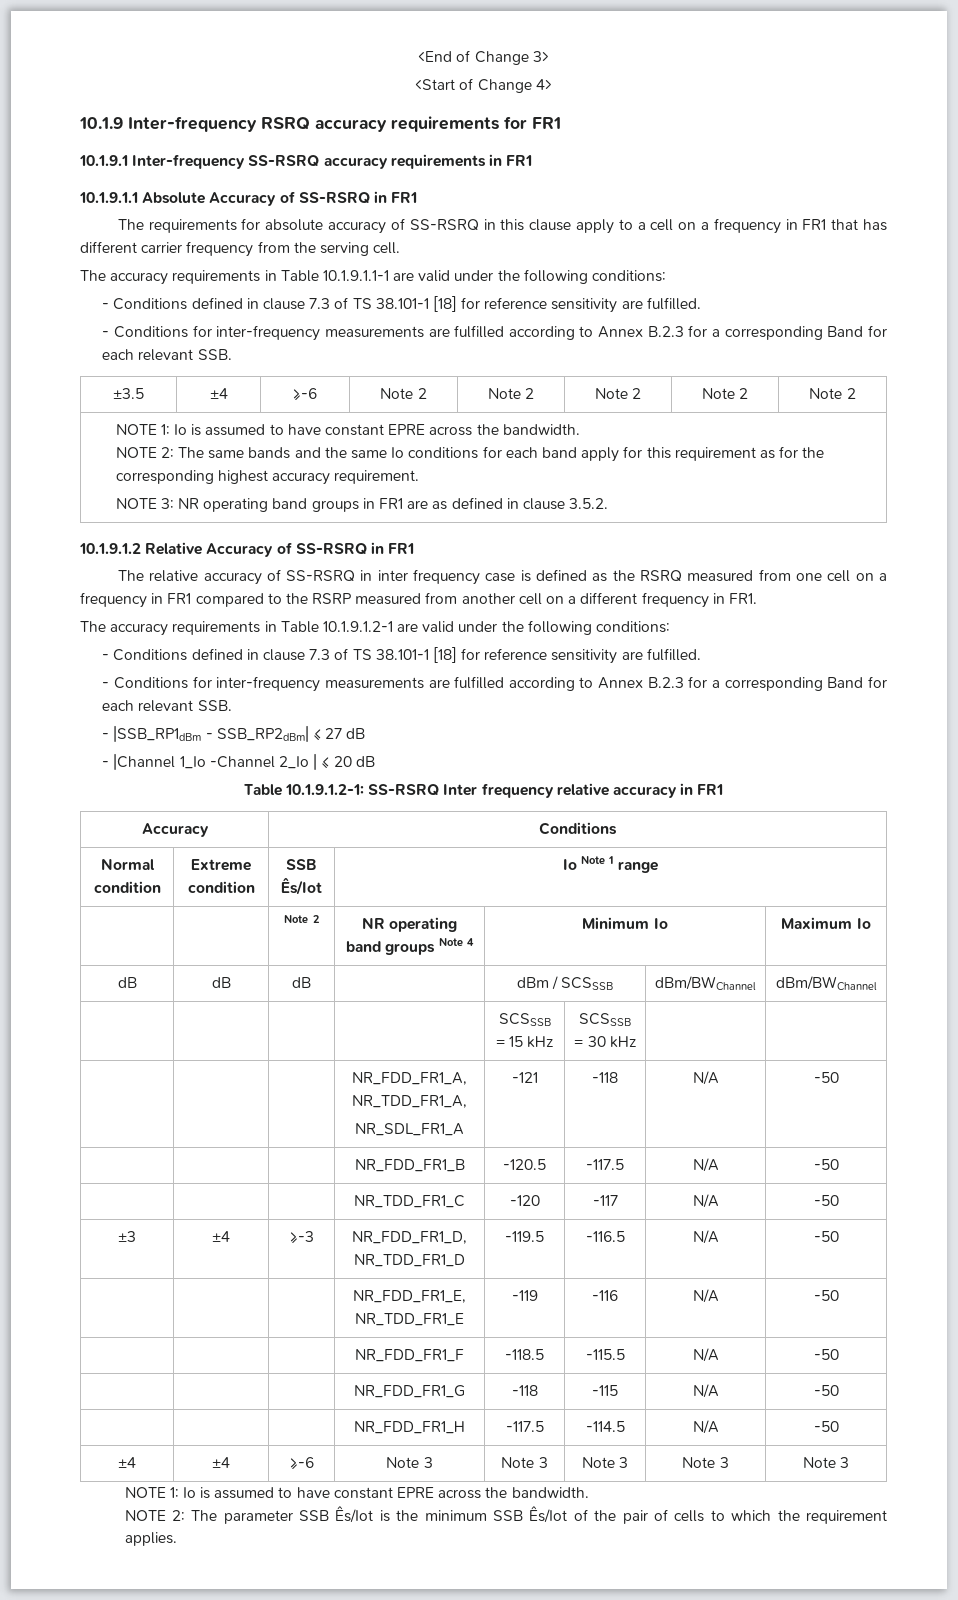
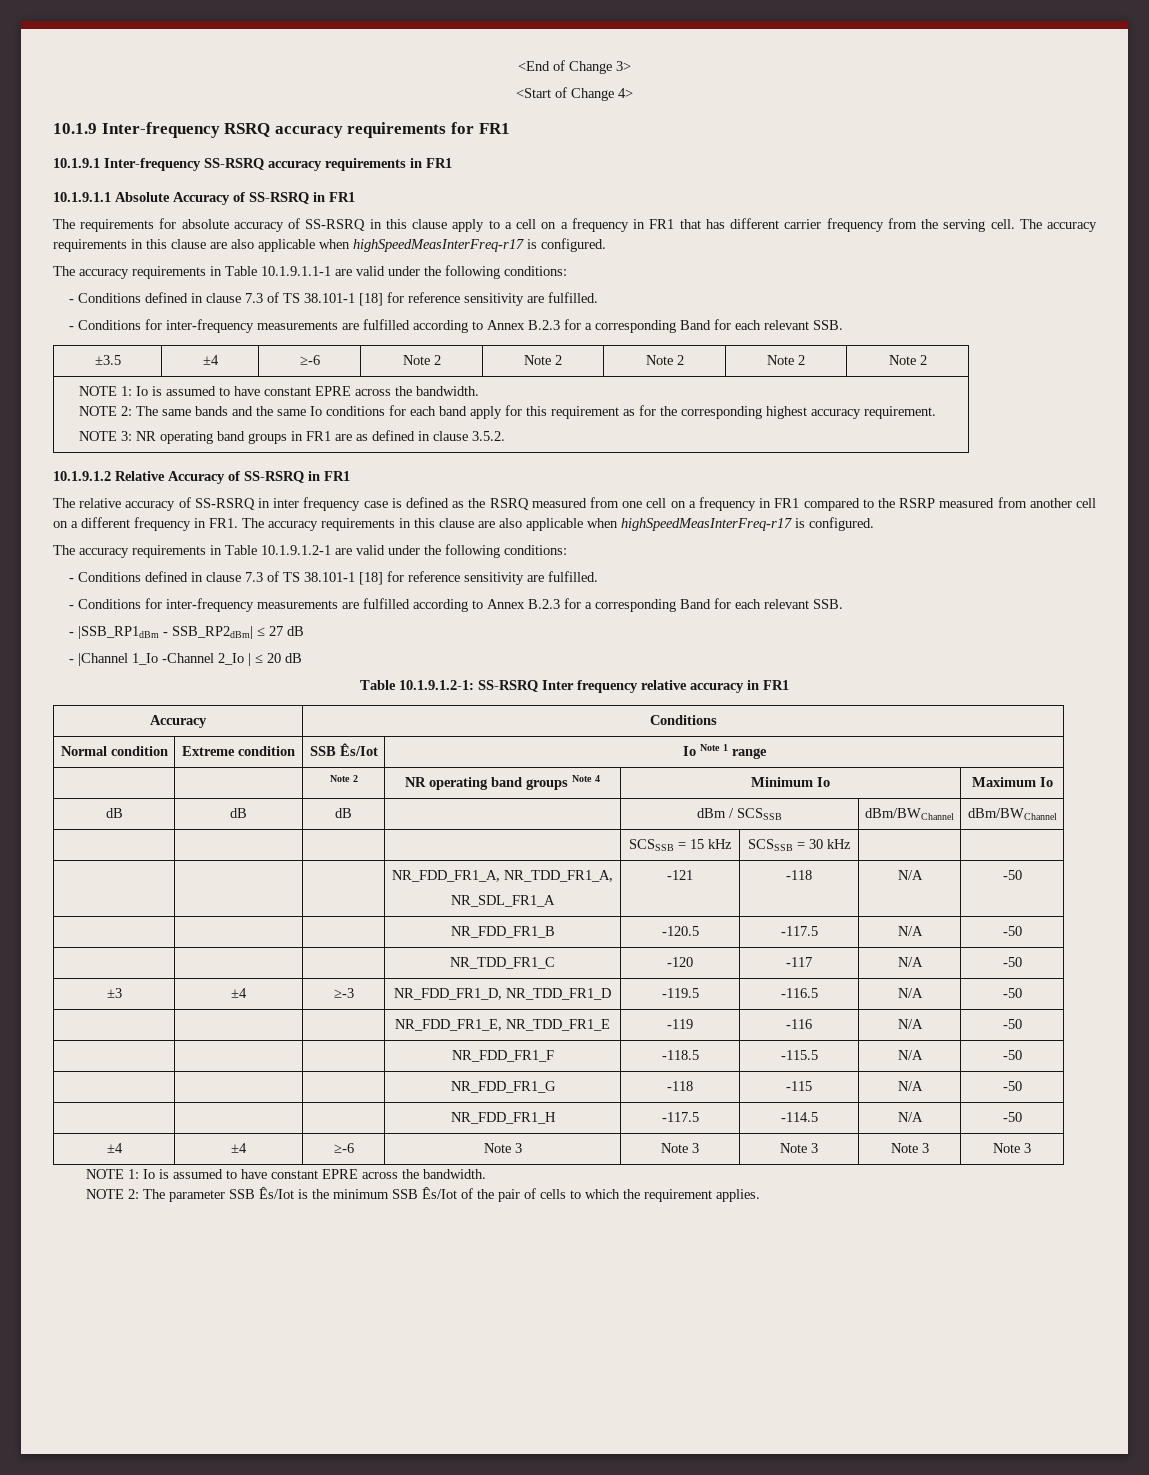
(401, 248) none -> [1019,219,1098,232] [53,238,606,252] The accuracy requirements in this clause are also applicable when highSpeedMeasInterFreq-r17 is configured.
(757, 598) none -> [242,517,874,531] The accuracy requirements in this clause are also applicable when highSpeedMeasInterFreq-r17 is configured.

